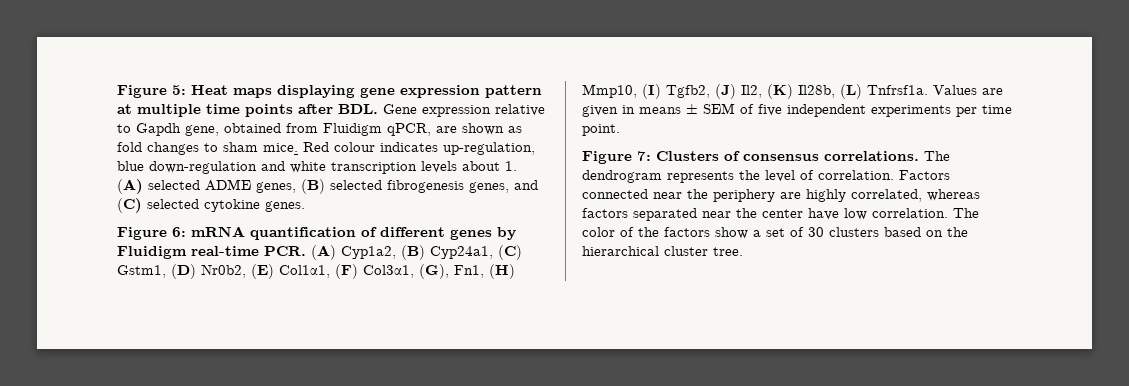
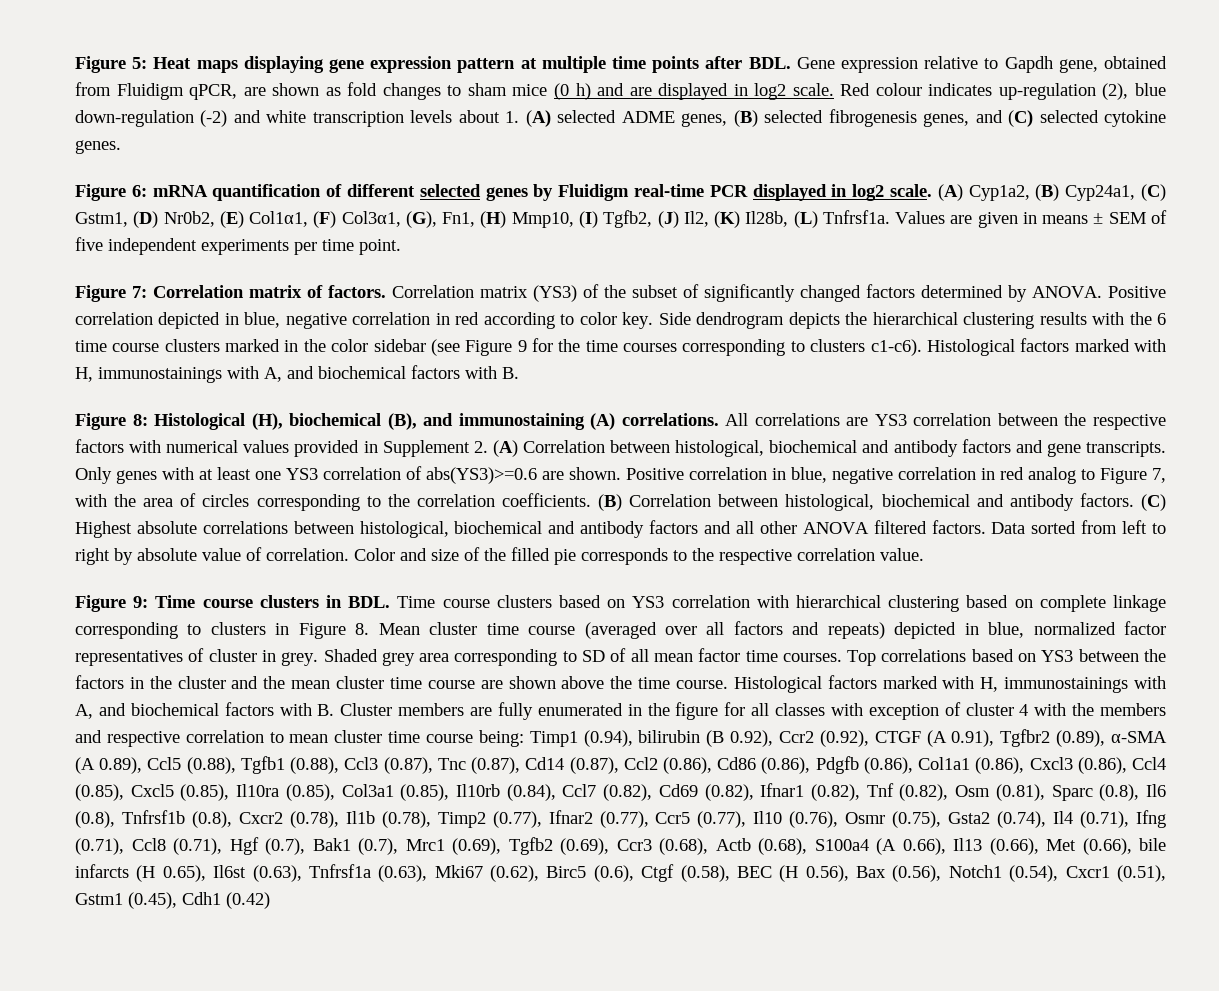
[263,143,298,152] mice. -> [512,83,834,100] mice (0 h) and are displayed in log2 scale.
[443,142,535,155] up-regulation, -> [998,83,1129,100] up-regulation (2),
(257, 167) none -> [200,110,228,127] (-2)
(445, 232) none -> [419,184,481,197] selected
[264,246,306,256] PCR. -> [709,184,932,201] PCR displayed in log2 scale.
[656,151,950,161] [582,170,950,183] [582,189,980,202] [582,208,979,221] [582,227,968,239] [582,246,743,256] Clusters of consensus correlations. The dendrogram represents the level of correlation. Factors connected near the periphery are highly correlated, whereas factors separated near the center have low correlation. The color of the factors show a set of 30 clusters based on the hierarchical cluster tree. -> [153,284,1166,302] [75,312,1166,329] [75,338,1166,356] [75,365,519,383] [75,413,1166,430] [75,439,1166,457] [75,466,1166,484] [75,493,1166,511] [75,520,1167,538] [75,547,924,565] [75,595,1167,612] [75,621,1167,639] [75,648,1167,666] [75,675,1167,693] [75,702,1166,720] [75,729,1168,747] [75,756,1167,774] [75,783,1166,801] [75,810,1167,828] [75,837,1166,855] [75,864,1167,882] [75,892,270,909] Correlation matrix of factors. Correlation matrix (YS3) of the subset of significantly changed factors determined by ANOVA. Positive correlation depicted in blue, negative correlation in red according to color key. Side dendrogram depicts the hierarchical clustering results with the 6 time course clusters marked in the color sidebar (see Figure 9 for the time courses corresponding to clusters c1-c6). Histological factors marked with H, immunostainings with A, and biochemical factors with B. // Figure 8: Histological (H), biochemical (B), and immunostaining (A) correlations. All correlations are YS3 correlation between the respective factors with numerical values provided in Supplement 2. (A) Correlation between histological, biochemical and antibody factors and gene transcripts. Only genes with at least one YS3 correlation of abs(YS3)>=0.6 are shown. Positive correlation in blue, negative correlation in red analog to Figure 7, with the area of circles corresponding to the correlation coefficients. (B) Correlation between histological, biochemical and antibody factors. (C) Highest absolute correlations between histological, biochemical and antibody factors and all other ANOVA filtered factors. Data sorted from left to right by absolute value of correlation. Color and size of the filled pie corresponds to the respective correlation value. // Figure 9: Time course clusters in BDL. Time course clusters based on YS3 correlation with hierarchical clustering based on complete linkage corresponding to clusters in Figure 8. Mean cluster time course (averaged over all factors and repeats) depicted in blue, normalized factor representatives of cluster in grey. Shaded grey area corresponding to SD of all mean factor time courses. Top correlations based on YS3 between the factors in the cluster and the mean cluster time course are shown above the time course. Histological factors marked with H, immunostainings with A, and biochemical factors with B. Cluster members are fully enumerated in the figure for all classes with exception of cluster 4 with the members and respective correlation to mean cluster time course being: Timp1 (0.94), bilirubin (B 0.92), Ccr2 (0.92), CTGF (A 0.91), Tgfbr2 (0.89), α-SMA (A 0.89), Ccl5 (0.88), Tgfb1 (0.88), Ccl3 (0.87), Tnc (0.87), Cd14 (0.87), Ccl2 (0.86), Cd86 (0.86), Pdgfb (0.86), Col1a1 (0.86), Cxcl3 (0.86), Ccl4 (0.85), Cxcl5 (0.85), Il10ra (0.85), Col3a1 (0.85), Il10rb (0.84), Ccl7 (0.82), Cd69 (0.82), Ifnar1 (0.82), Tnf (0.82), Osm (0.81), Sparc (0.8), Il6 (0.8), Tnfrsf1b (0.8), Cxcr2 (0.78), Il1b (0.78), Timp2 (0.77), Ifnar2 (0.77), Ccr5 (0.77), Il10 (0.76), Osmr (0.75), Gsta2 (0.74), Il4 (0.71), Ifng (0.71), Ccl8 (0.71), Hgf (0.7), Bak1 (0.7), Mrc1 (0.69), Tgfb2 (0.69), Ccr3 (0.68), Actb (0.68), S100a4 (A 0.66), Il13 (0.66), Met (0.66), bile infarcts (H 0.65), Il6st (0.63), Tnfrsf1a (0.63), Mki67 (0.62), Birc5 (0.6), Ctgf (0.58), BEC (H 0.56), Bax (0.56), Notch1 (0.54), Cxcr1 (0.51), Gstm1 (0.45), Cdh1 (0.42)

